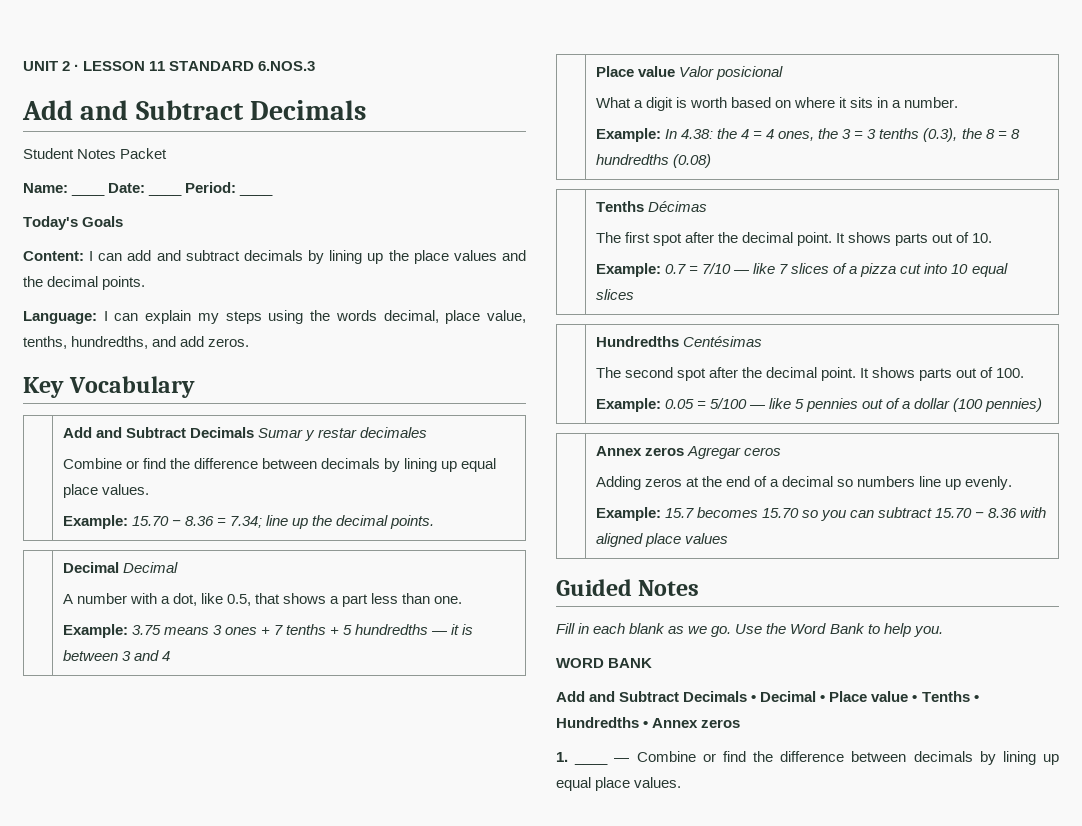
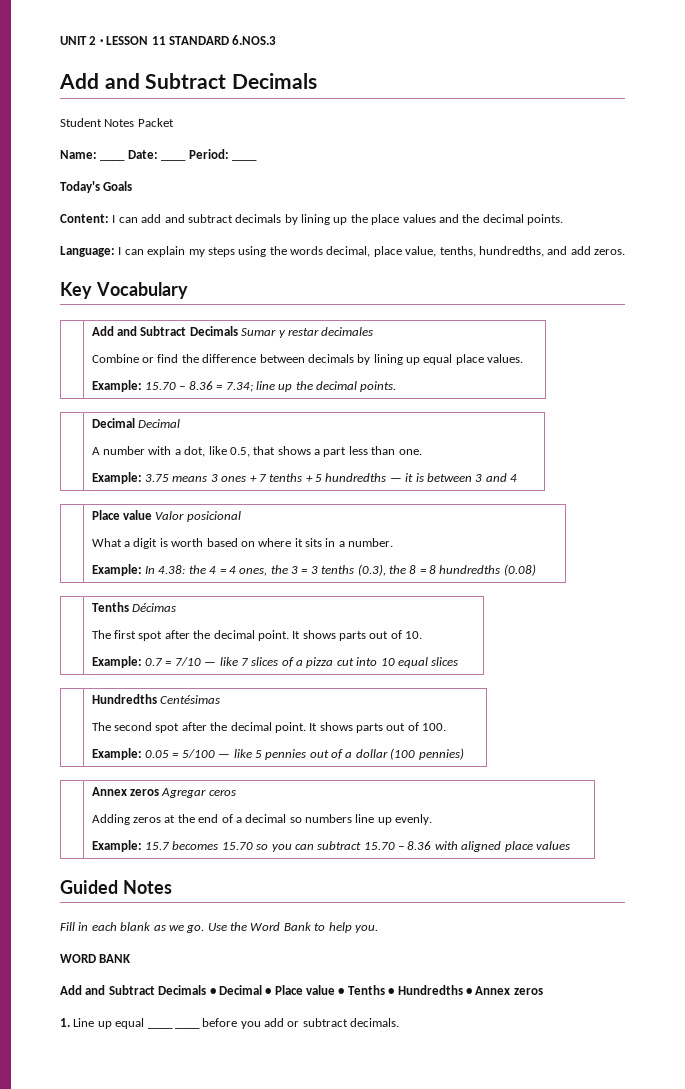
[574,762,609,765] [614,751,1059,765] [556,777,682,791] ____ — Combine or find the difference between decimals by lining up equal place values. -> [73,1018,200,1029] [202,1018,400,1029] Line up equal ____ ____ before you add or subtract decimals.

